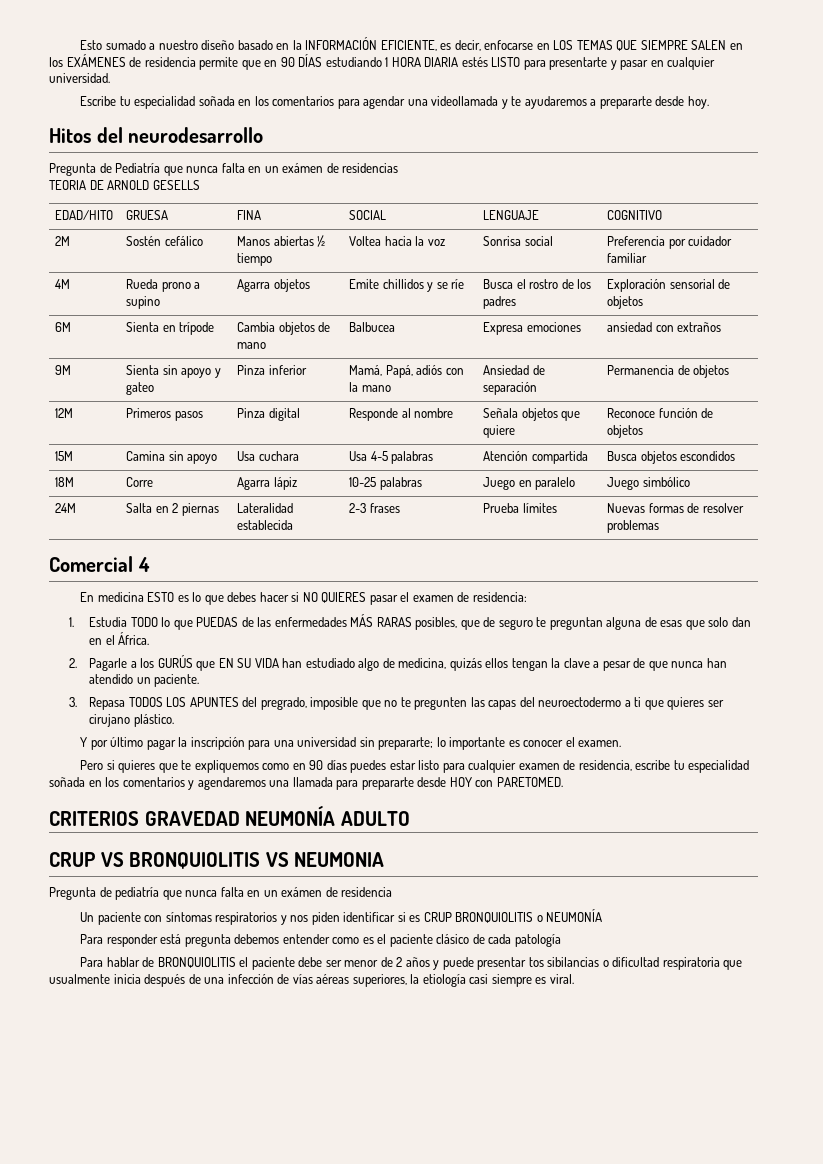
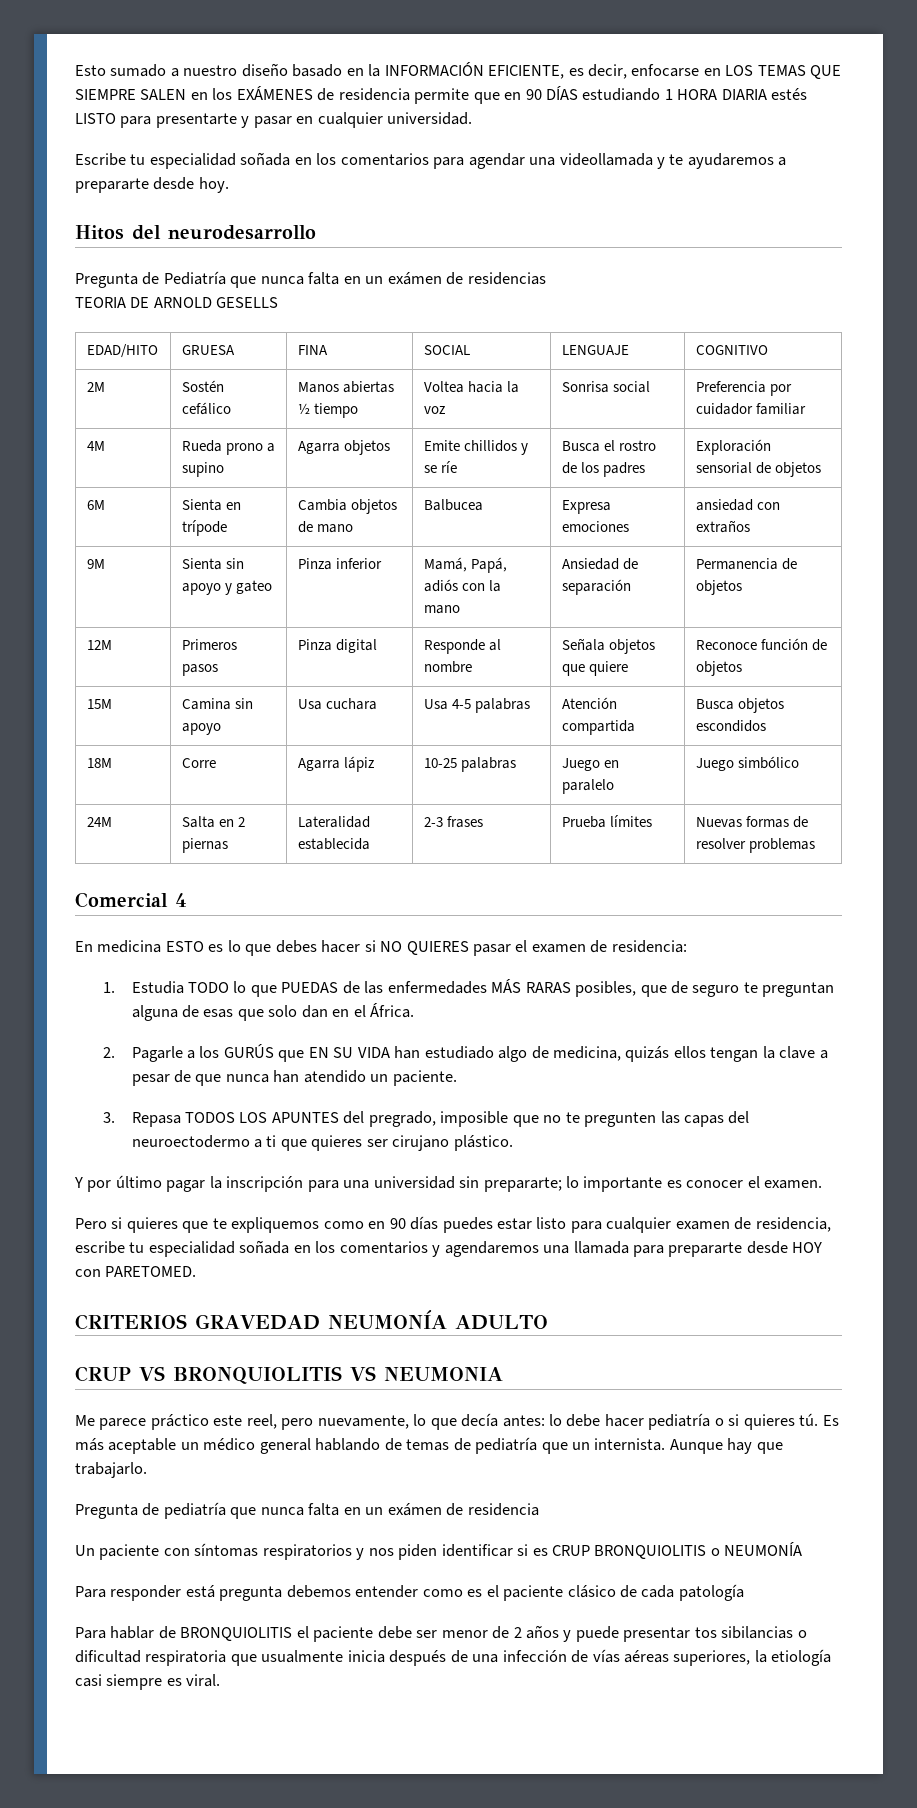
(385, 859) none -> [75,1413,839,1430] [75,1437,783,1454] [75,1462,147,1478] // Me parece práctico este reel, pero nuevamente, lo que decía antes: lo debe hacer pediatría o si quieres tú. Es más aceptable un médico general hablando de temas de pediatría que un internista. Aunque hay que trabajarlo.

